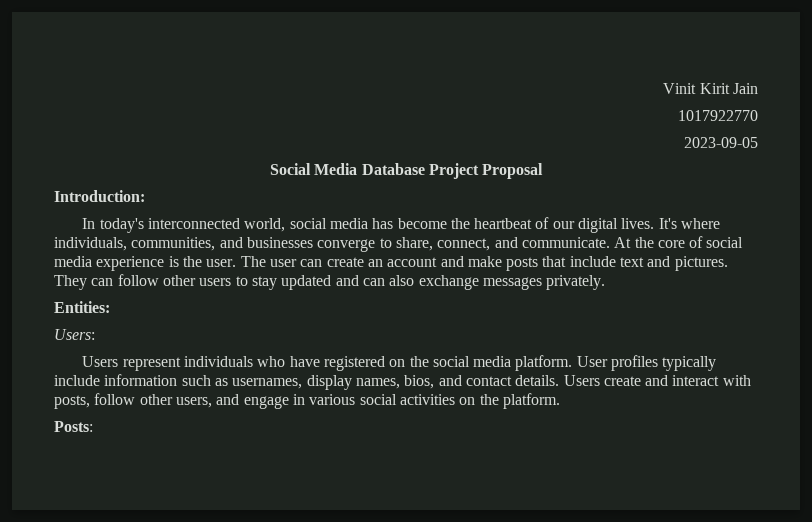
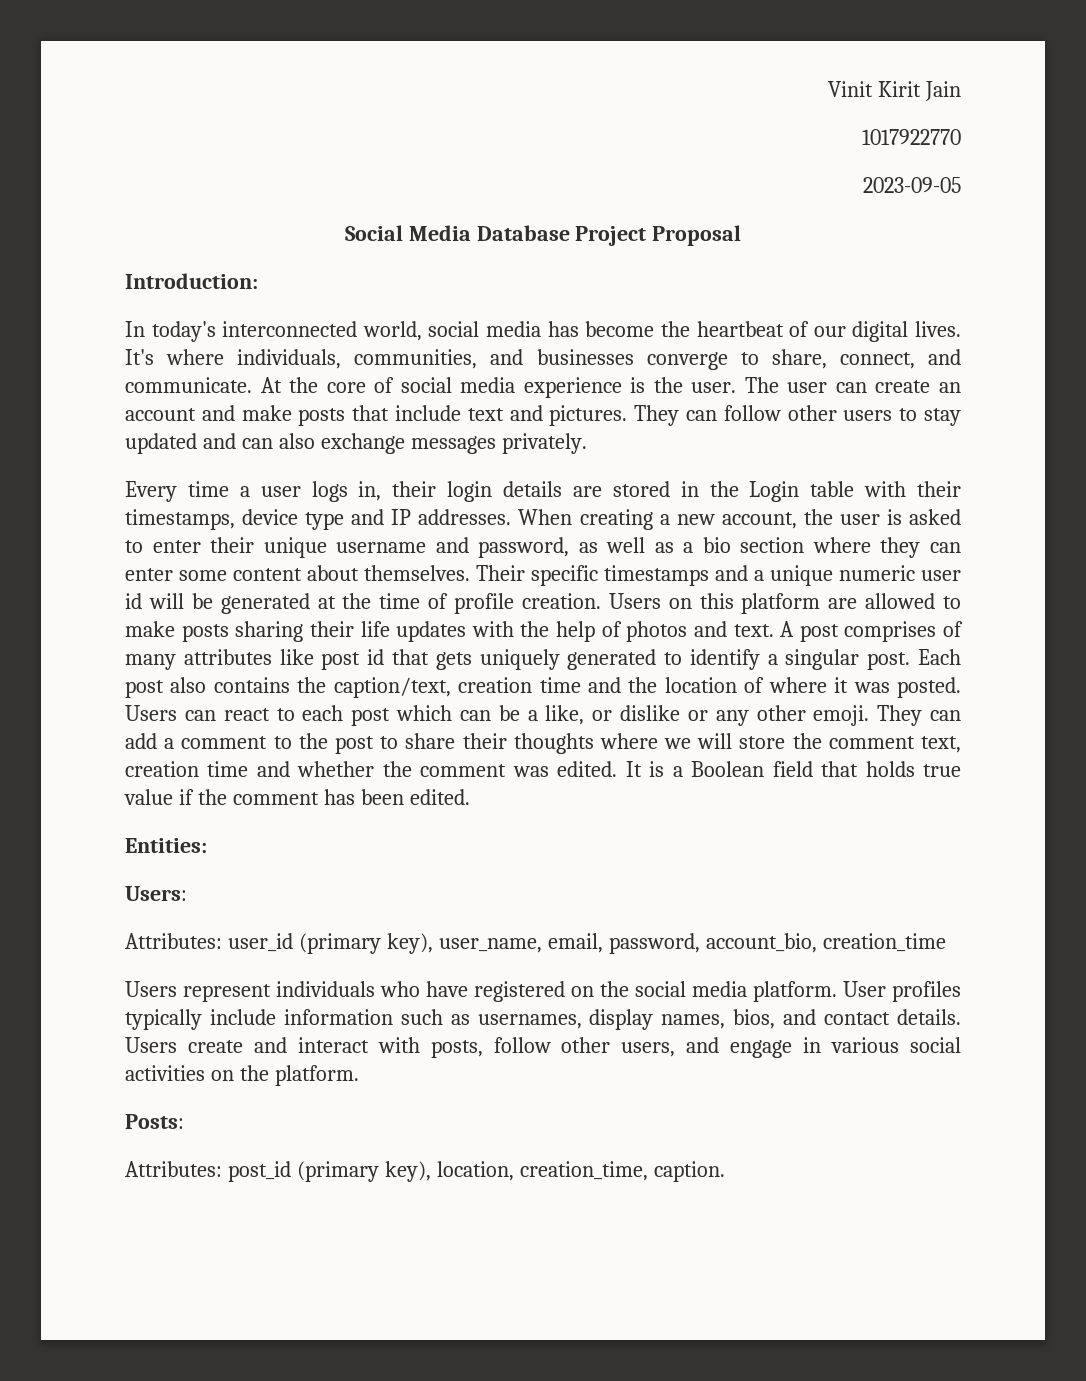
[54,301,110,313] [54,329,95,340] Entities: // Users: -> [125,481,961,502] [125,509,961,530] [125,537,961,558] [125,565,961,586] [125,593,961,614] [125,621,963,642] [125,649,962,670] [125,677,962,698] [125,705,962,726] [125,733,961,754] [125,761,962,777] [124,789,470,805] [125,838,207,853] [125,886,187,901] [125,933,946,954] Every time a user logs in, their login details are stored in the Login table with their timestamps, device type and IP addresses. When creating a new account, the user is asked to enter their unique username and password, as well as a bio section where they can enter some content about themselves. Their specific timestamps and a unique numeric user id will be generated at the time of profile creation. Users on this platform are allowed to make posts sharing their life updates with the help of photos and text. A post comprises of many attributes like post id that gets uniquely generated to identify a singular post. Each post also contains the caption/text, creation time and the location of where it was posted. Users can react to each post which can be a like, or dislike or any other emoji. They can add a comment to the post to share their thoughts where we will store the comment text, creation time and whether the comment was edited. It is a Boolean field that holds true value if the comment has been edited. // Entities: // Users: // Attributes: user_id (primary key), user_name, email, password, account_bio, creation_time
(93, 426) none -> [125,1161,725,1182] // Attributes: post_id (primary key), location, creation_time, caption.

